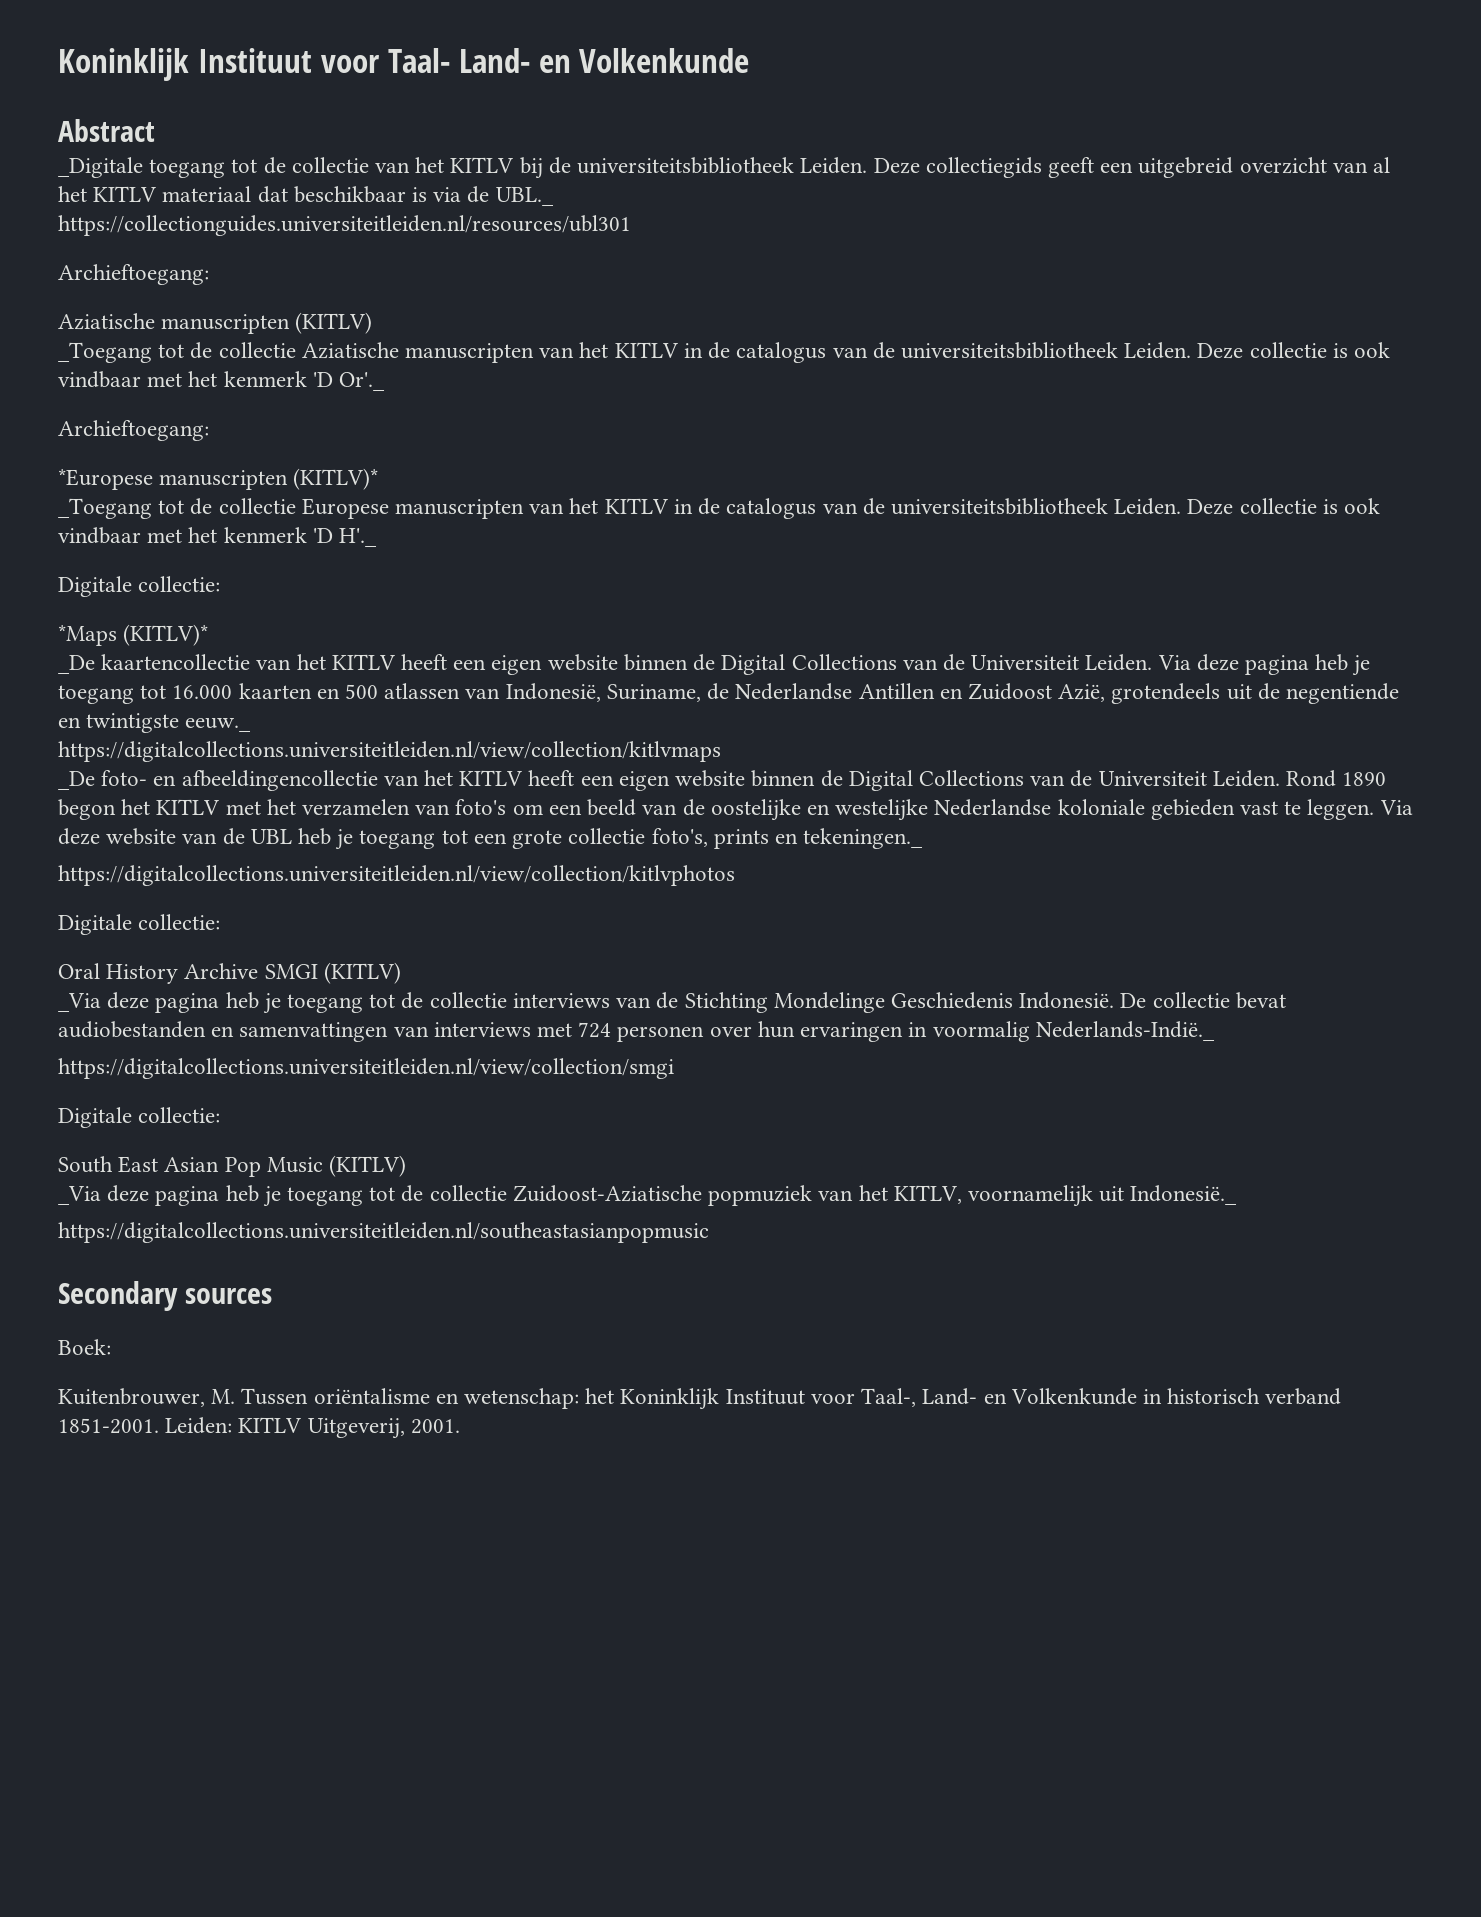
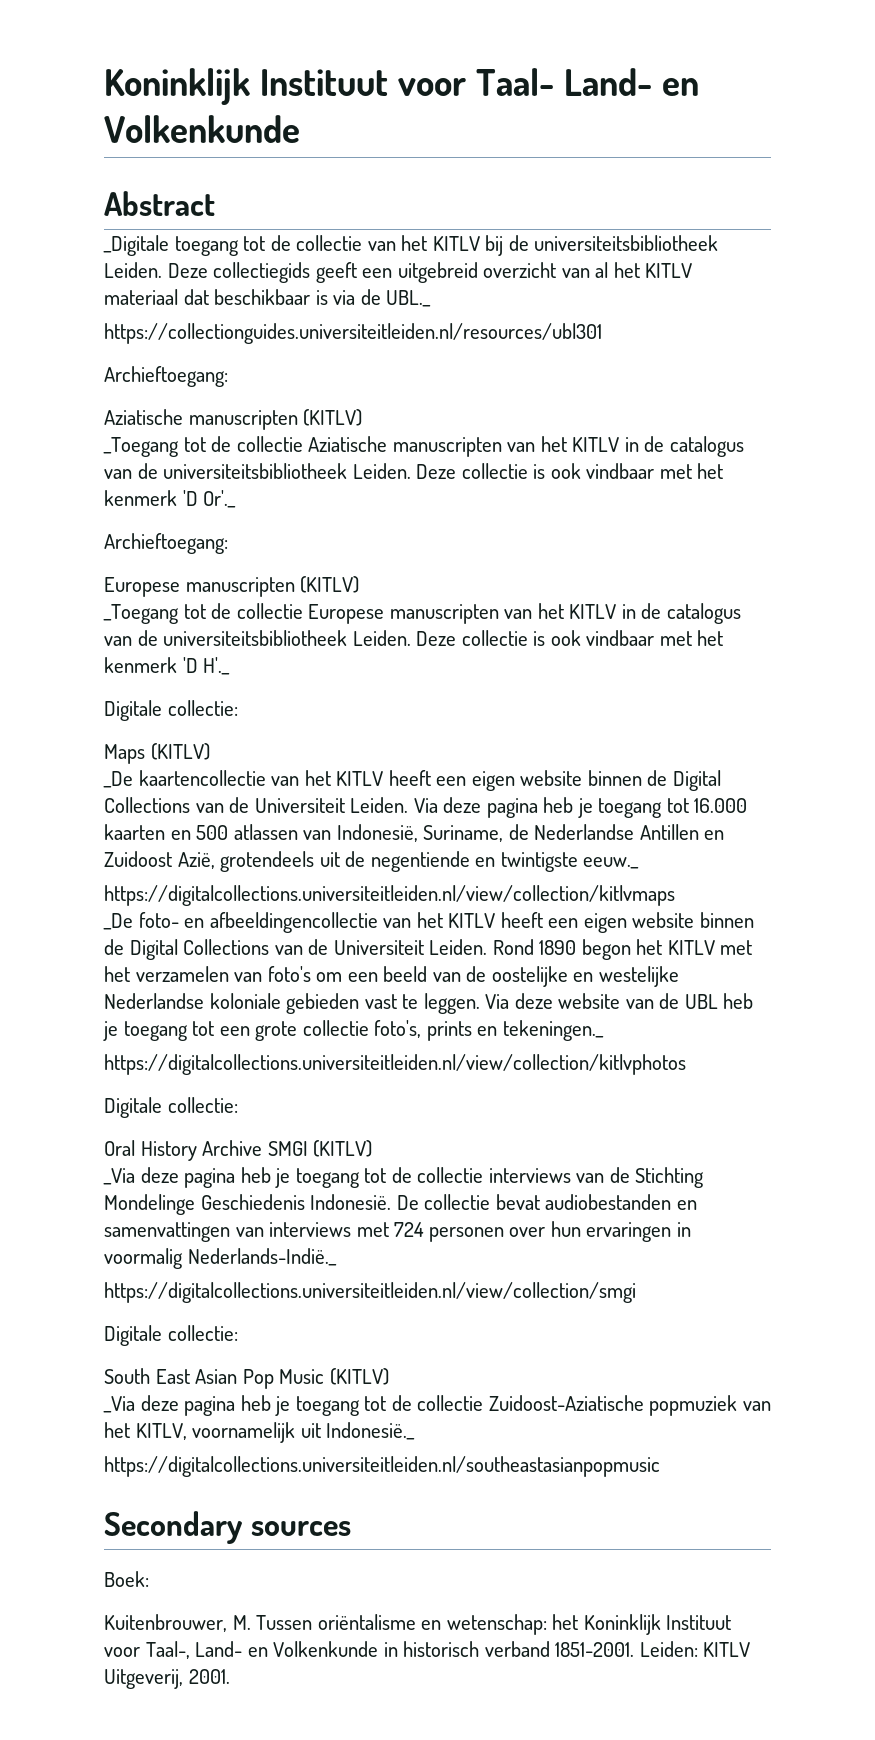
[58,468,379,490] *Europese manuscripten (KITLV)* -> [104,576,360,597] Europese manuscripten (KITLV)
[58,624,209,646] *Maps (KITLV)* -> [104,743,210,764] Maps (KITLV)

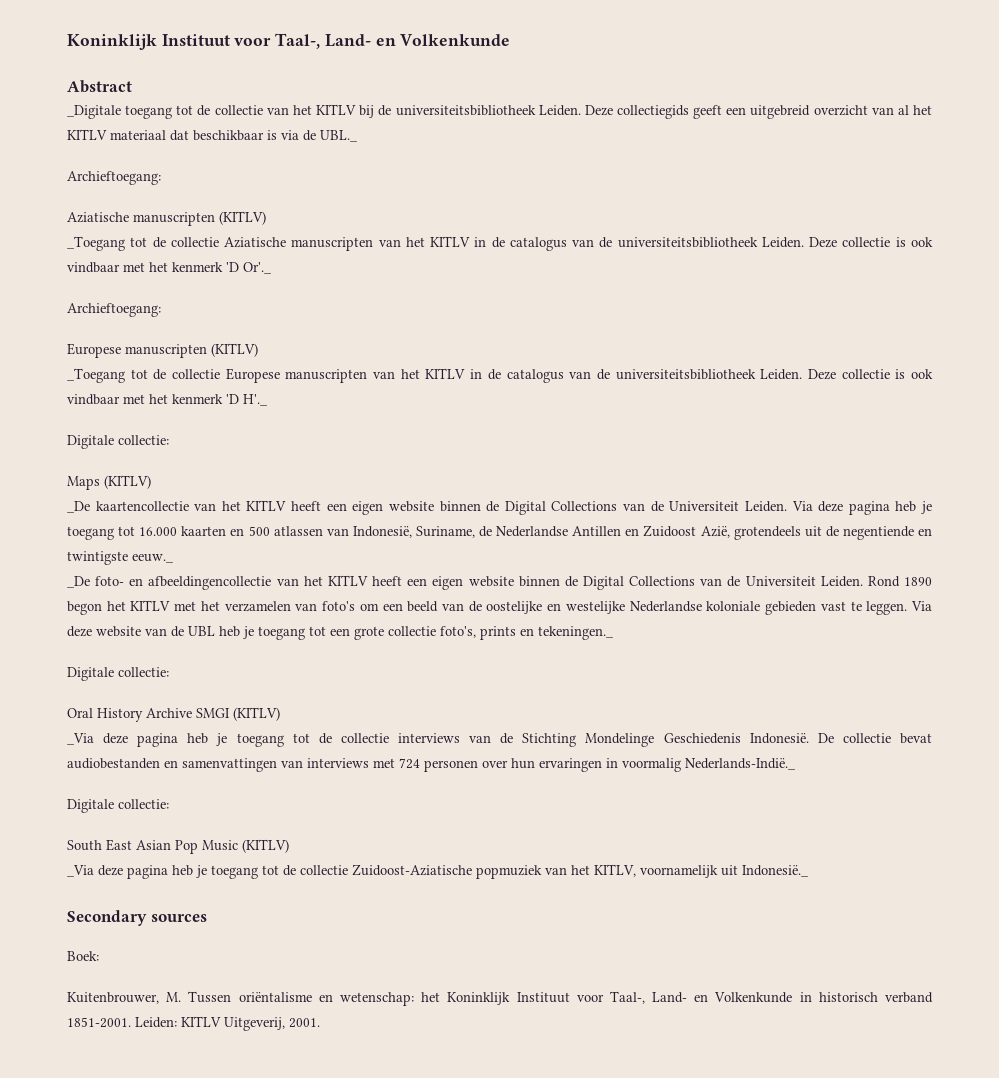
[104,68,554,105] Koninklijk Instituut voor Taal- -> [67,33,321,50] Koninklijk Instituut voor Taal-,
[104,323,602,344] // https://collectionguides.universiteitleiden.nl/resources/ubl301 -> (358, 136) none
[104,885,675,906] // https://digitalcollections.universiteitleiden.nl/view/collection/kitlvmaps -> (174, 558) none
[104,1054,686,1075] // https://digitalcollections.universiteitleiden.nl/view/collection/kitlvphotos -> (614, 633) none
[104,1282,636,1303] // https://digitalcollections.universiteitleiden.nl/view/collection/smgi -> (796, 764) none
[104,1456,660,1477] // https://digitalcollections.universiteitleiden.nl/southeastasianpopmusic -> (809, 871) none

